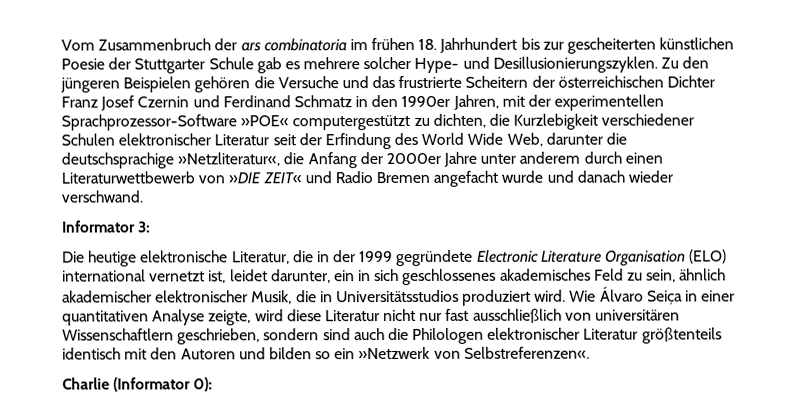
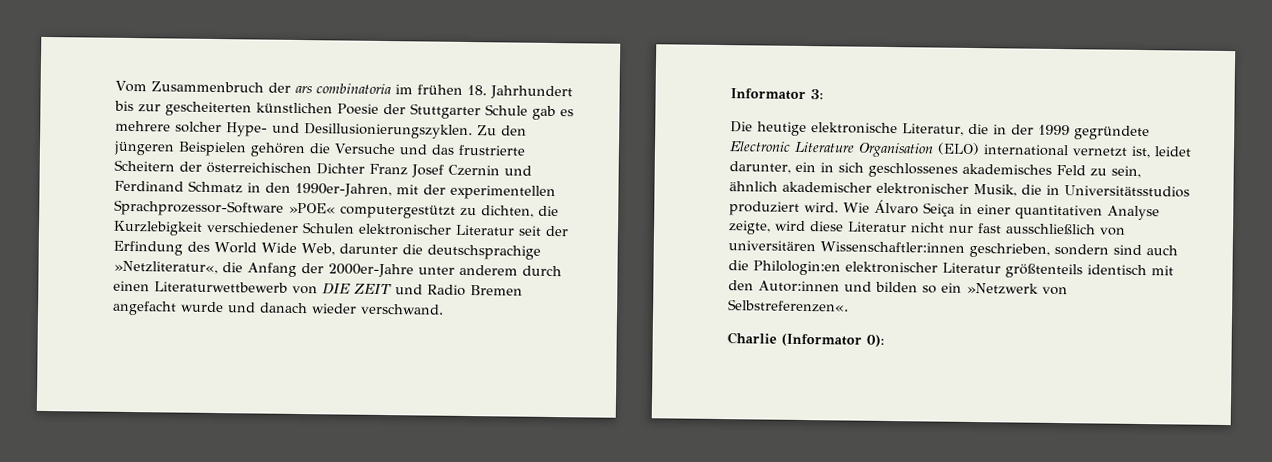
[401,94,499,110] 1990er Jahren, -> [295,182,392,198] 1990er-Jahren,
[385,151,478,167] 2000er Jahre -> [328,263,414,278] 2000er-Jahre
[228,172,302,184] »DIE ZEIT« -> [322,283,392,295] DIE ZEIT
[62,328,174,341] Wissenschaftlern -> [820,241,965,253] Wissenschaftler:innen
[412,327,485,344] Philologen -> [753,260,841,276] Philologin:en
[180,348,236,360] Autoren -> [758,280,840,293] Autor:innen

